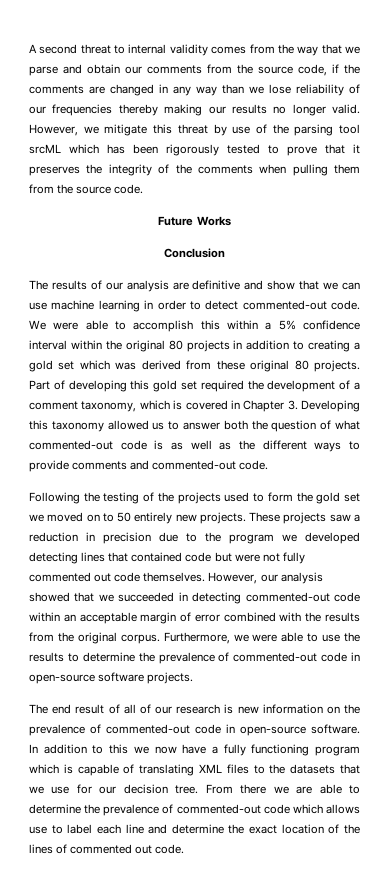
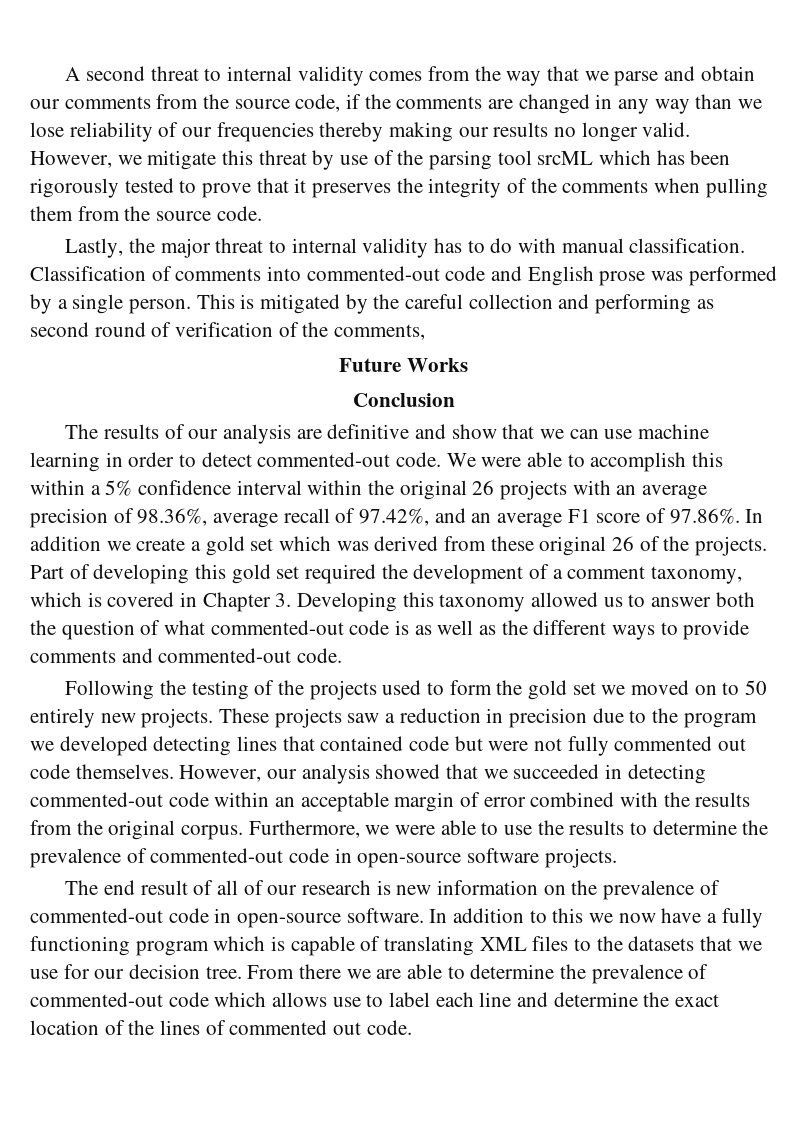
(144, 189) none -> [65,238,746,258] [30,266,777,286] [30,294,714,314] [30,322,426,340] // Lastly, the major threat to internal validity has to do with manual classification. Classification of comments into commented-out code and English prose was performed by a single person. This is mitigated by the careful collection and performing as second round of verification of the comments,
[168,340,351,352] 80 projects in addition to creating -> [472,480,708,500] [30,508,764,528] [30,536,186,551] 26 projects with an average precision of 98.36%, average recall of 97.42%, and an average F1 score of 97.86%. In addition we create
[294,360,309,370] 80 -> [612,536,690,551] 26 of the

